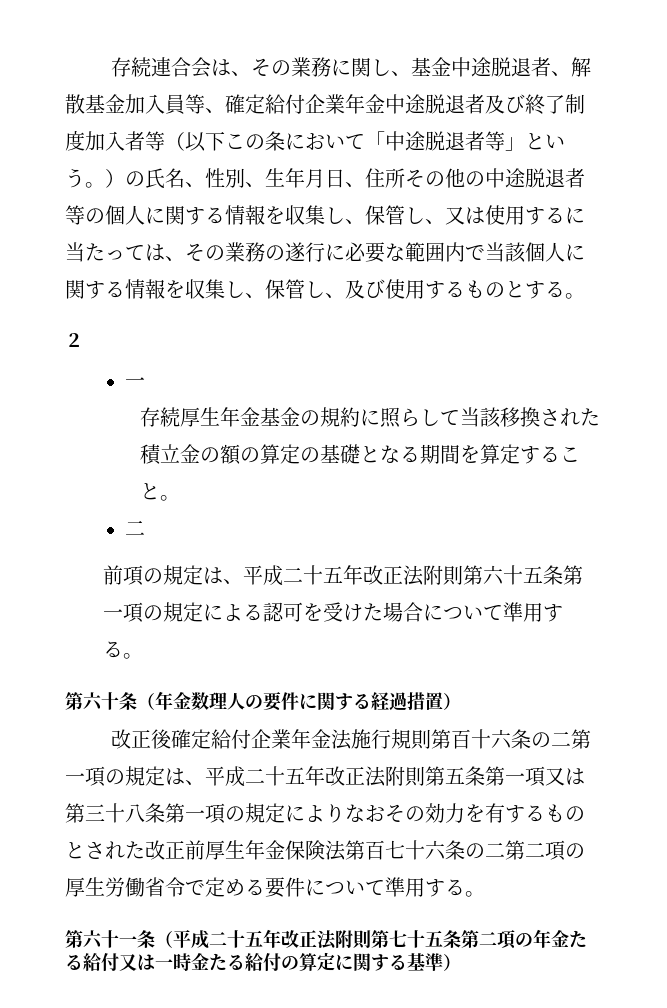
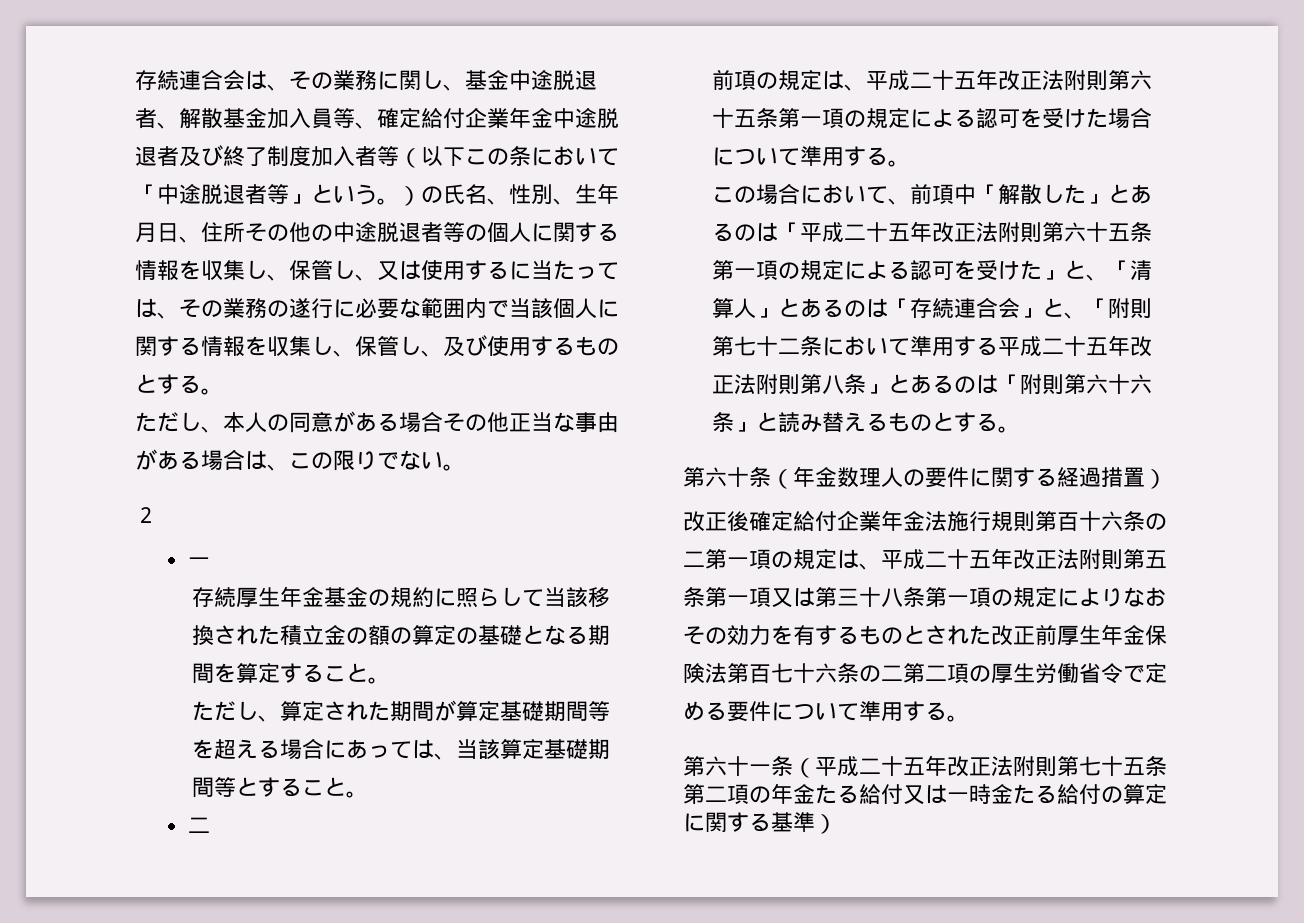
(585, 296) none -> [135,411,619,433] [135,449,465,471] // ただし、本人の同意がある場合その他正当な事由がある場合は、この限りでない。
(181, 498) none -> [192,700,611,722] [192,738,611,760] [192,777,369,798] // ただし、算定された期間が算定基礎期間等を超える場合にあっては、当該算定基礎期間等とすること。
(143, 656) none -> [711,183,1152,205] [711,221,1152,243] [711,260,1152,281] [711,297,1152,319] [711,335,1152,357] [711,374,1152,395] [711,412,1020,433] // この場合において、前項中「解散した」とあるのは「平成二十五年改正法附則第六十五条第一項の規定による認可を受けた」と、「清算人」とあるのは「存続連合会」と、「附則第七十二条において準用する平成二十五年改正法附則第八条」とあるのは「附則第六十六条」と読み替えるものとする。

